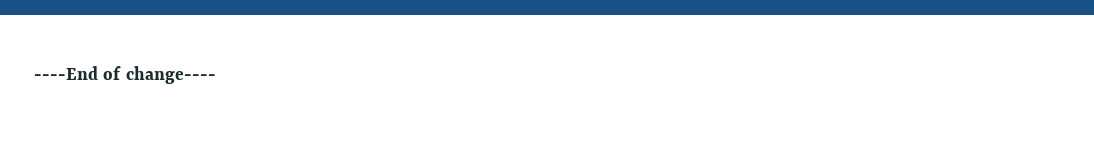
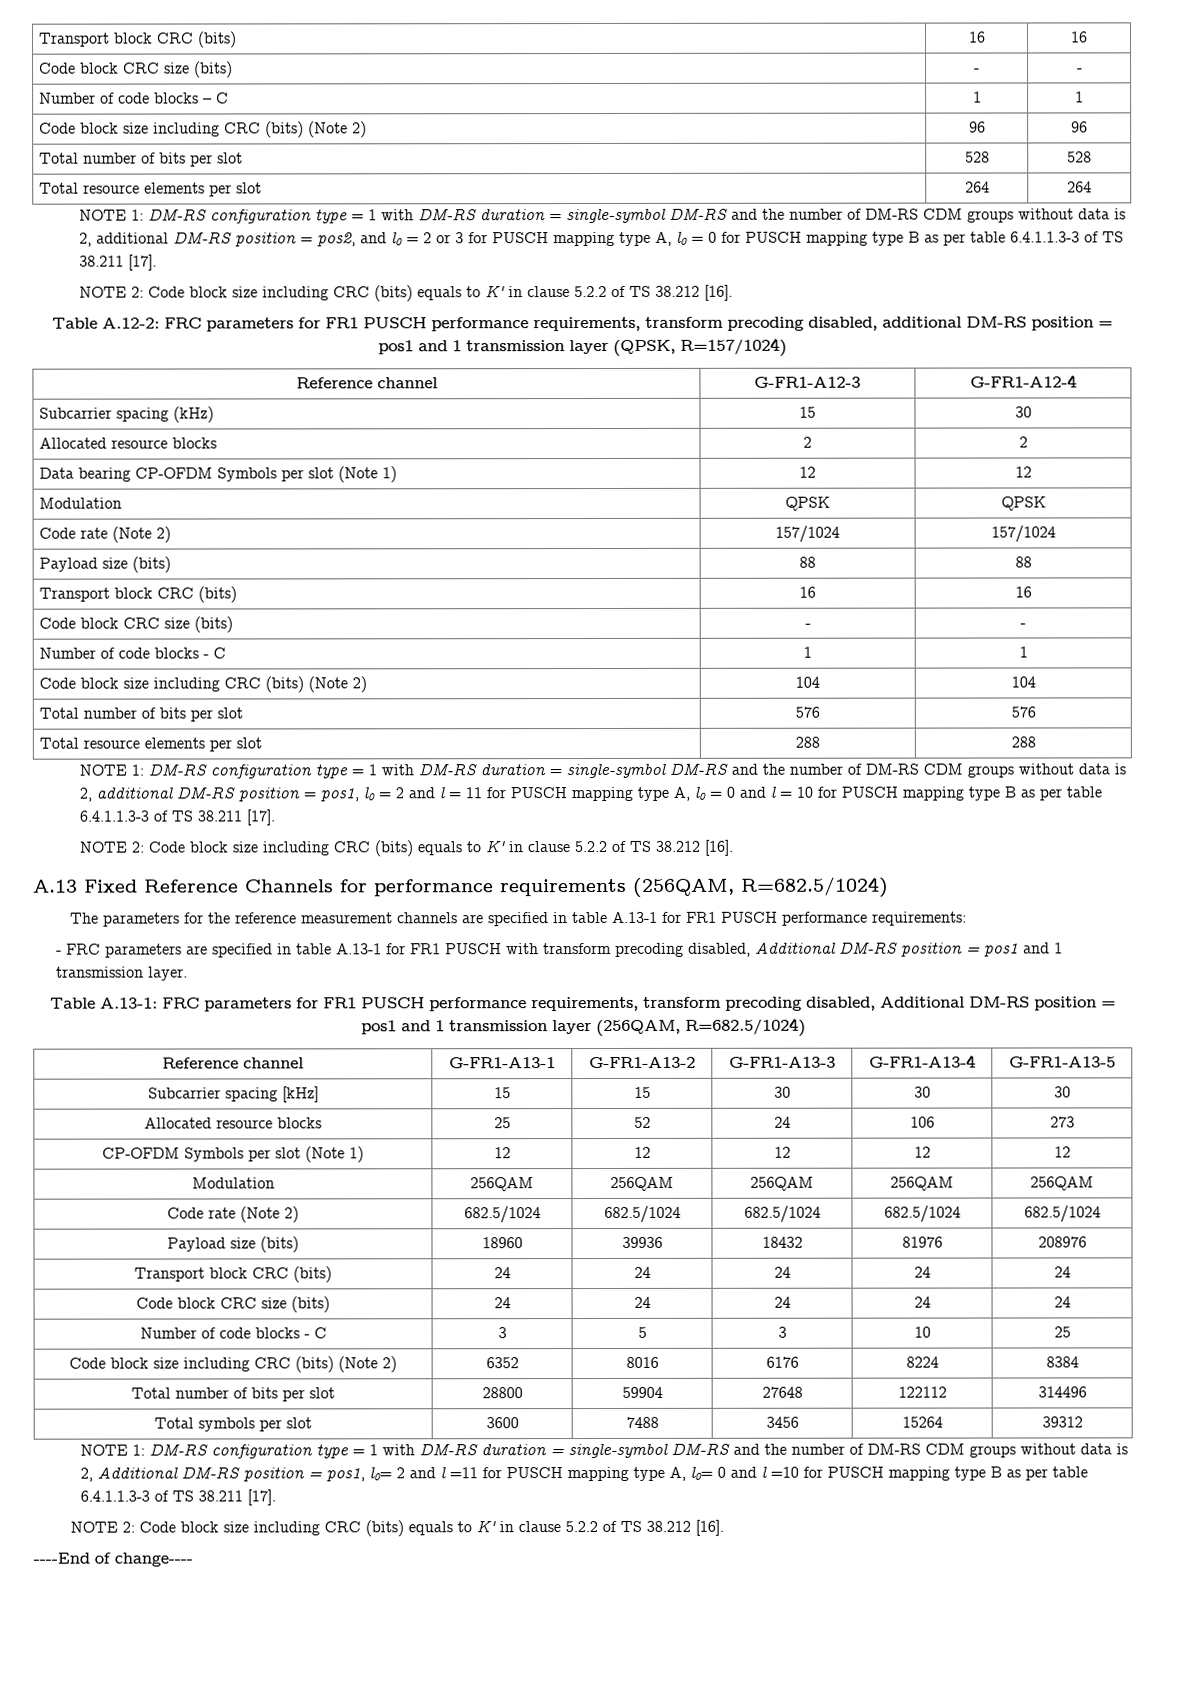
(34, 73) none -> [39,31,238,48] [968,31,986,43] [1071,31,1088,43] [39,61,234,78] [974,68,980,73] [1076,68,1083,73] [39,92,230,104] [972,91,982,103] [1075,91,1084,103] [39,121,368,138] [968,121,986,133] [1071,121,1088,133] [39,152,244,167] [964,151,990,163] [1067,151,1092,163] [39,182,263,197] [964,181,990,193] [1067,181,1092,193] [78,207,1126,224] [78,231,1124,247] [78,254,157,271] [78,284,733,302] [51,316,1113,332] [377,337,787,357] [295,377,438,389] [754,376,861,388] [969,374,1077,388] [39,406,215,423] [799,406,816,418] [1014,406,1032,418] [39,437,218,449] [803,436,812,448] [1018,436,1028,448] [39,466,398,483] [799,466,816,478] [1014,466,1032,478] [39,497,123,509] [785,496,830,511] [1000,496,1046,511] [39,526,172,543] [775,525,840,543] [990,525,1056,543] [39,556,172,573] [799,556,816,568] [1014,556,1032,568] [39,586,238,603] [799,586,816,598] [1014,586,1032,598] [39,616,234,633] [804,623,811,628] [1020,623,1026,628] [39,647,227,659] [803,646,812,658] [1018,646,1028,658] [39,676,368,693] [795,676,820,688] [1010,676,1036,688] [39,707,244,722] [795,706,820,718] [1010,706,1036,718] [39,737,263,752] [795,736,820,748] [1010,736,1036,748] [78,762,1126,779] [78,786,1102,802] [78,809,275,826] [78,839,734,857] [33,876,889,898] [70,911,968,927] [56,941,1064,958] [56,966,189,981] [50,996,1116,1012] [360,1017,806,1037] [162,1057,304,1069] [448,1057,556,1069] [588,1056,696,1069] [728,1056,836,1068] [868,1054,976,1068] [1008,1056,1116,1068] [147,1086,319,1103] [493,1087,511,1099] [633,1086,651,1098] [773,1086,791,1098] [913,1086,931,1098] [1053,1086,1071,1098] [144,1117,322,1129] [493,1117,511,1129] [633,1116,651,1128] [773,1116,791,1128] [909,1116,935,1128] [1049,1116,1075,1128] [102,1146,364,1163] [493,1147,511,1159] [633,1146,651,1158] [773,1146,791,1158] [913,1146,931,1158] [1053,1146,1071,1158] [191,1177,275,1189] [470,1177,534,1192] [610,1176,674,1191] [750,1176,814,1191] [890,1176,954,1191] [1030,1176,1094,1191] [167,1206,299,1223] [463,1206,541,1224] [603,1205,681,1223] [743,1205,821,1223] [883,1205,961,1223] [1023,1205,1101,1223] [167,1236,299,1253] [481,1237,523,1249] [621,1236,663,1248] [761,1236,803,1248] [901,1236,943,1248] [1037,1236,1087,1248] [134,1266,332,1283] [493,1267,511,1279] [633,1266,651,1278] [773,1266,791,1278] [913,1266,931,1278] [1053,1266,1071,1278] [136,1296,330,1313] [493,1297,511,1309] [633,1296,651,1308] [773,1296,791,1308] [913,1296,931,1308] [1053,1296,1071,1308] [139,1327,327,1339] [497,1327,507,1339] [637,1326,647,1338] [777,1326,787,1338] [913,1326,931,1338] [1053,1326,1071,1338] [69,1356,397,1373] [485,1357,519,1369] [625,1356,659,1368] [765,1356,799,1368] [905,1356,939,1368] [1045,1356,1079,1368] [131,1387,335,1402] [481,1387,523,1399] [621,1386,663,1398] [761,1386,803,1398] [897,1386,947,1398] [1037,1386,1087,1398] [154,1417,312,1432] [485,1417,519,1429] [625,1416,659,1428] [765,1416,799,1428] [901,1416,943,1428] [1041,1416,1083,1428] [79,1442,1128,1459] [79,1466,1088,1482] [79,1489,276,1506] [70,1519,725,1537] Transport block CRC (bits) | 16 | 16 // Code block CRC size (bits) | - | - // Number of code blocks – C | 1 | 1 // Code block size including CRC (bits) (Note 2) | 96 | 96 // Total number of bits per slot | 528 | 528 // Total resource elements per slot | 264 | 264 // NOTE 1: DM-RS configuration type = 1 with DM-RS duration = single-symbol DM-RS and the number of DM-RS CDM groups without data is 2, additional DM-RS position = pos2, and l0 = 2 or 3 for PUSCH mapping type A, l0 = 0 for PUSCH mapping type B as per table 6.4.1.1.3-3 of TS 38.211 [17]. // NOTE 2: Code block size including CRC (bits) equals to K' in clause 5.2.2 of TS 38.212 [16]. // Table A.12-2: FRC parameters for FR1 PUSCH performance requirements, transform precoding disabled, additional DM-RS position = pos1 and 1 transmission layer (QPSK, R=157/1024) // Reference channel | G-FR1-A12-3 | G-FR1-A12-4 // Subcarrier spacing (kHz) | 15 | 30 // Allocated resource blocks | 2 | 2 // Data bearing CP-OFDM Symbols per slot (Note 1) | 12 | 12 // Modulation | QPSK | QPSK // Code rate (Note 2) | 157/1024 | 157/1024 // Payload size (bits) | 88 | 88 // Transport block CRC (bits) | 16 | 16 // Code block CRC size (bits) | - | - // Number of code blocks - C | 1 | 1 // Code block size including CRC (bits) (Note 2) | 104 | 104 // Total number of bits per slot | 576 | 576 // Total resource elements per slot | 288 | 288 // NOTE 1: DM-RS configuration type = 1 with DM-RS duration = single-symbol DM-RS and the number of DM-RS CDM groups without data is 2, additional DM-RS position = pos1, l0 = 2 and l = 11 for PUSCH mapping type A, l0 = 0 and l = 10 for PUSCH mapping type B as per table 6.4.1.1.3-3 of TS 38.211 [17]. // NOTE 2: Code block size including CRC (bits) equals to K' in clause 5.2.2 of TS 38.212 [16]. // A.13 Fixed Reference Channels for performance requirements (256QAM, R=682.5/1024) // The parameters for the reference measurement channels are specified in table A.13-1 for FR1 PUSCH performance requirements: // - FRC parameters are specified in table A.13-1 for FR1 PUSCH with transform precoding disabled, Additional DM-RS position = pos1 and 1 transmission layer. // Table A.13-1: FRC parameters for FR1 PUSCH performance requirements, transform precoding disabled, Additional DM-RS position = pos1 and 1 transmission layer (256QAM, R=682.5/1024) // Reference channel | G-FR1-A13-1 | G-FR1-A13-2 | G-FR1-A13-3 | G-FR1-A13-4 | G-FR1-A13-5 // Subcarrier spacing [kHz] | 15 | 15 | 30 | 30 | 30 // Allocated resource blocks | 25 | 52 | 24 | 106 | 273 // CP-OFDM Symbols per slot (Note 1) | 12 | 12 | 12 | 12 | 12 // Modulation | 256QAM | 256QAM | 256QAM | 256QAM | 256QAM // Code rate (Note 2) | 682.5/1024 | 682.5/1024 | 682.5/1024 | 682.5/1024 | 682.5/1024 // Payload size (bits) | 18960 | 39936 | 18432 | 81976 | 208976 // Transport block CRC (bits) | 24 | 24 | 24 | 24 | 24 // Code block CRC size (bits) | 24 | 24 | 24 | 24 | 24 // Number of code blocks - C | 3 | 5 | 3 | 10 | 25 // Code block size including CRC (bits) (Note 2) | 6352 | 8016 | 6176 | 8224 | 8384 // Total number of bits per slot | 28800 | 59904 | 27648 | 122112 | 314496 // Total symbols per slot | 3600 | 7488 | 3456 | 15264 | 39312 // NOTE 1: DM-RS configuration type = 1 with DM-RS duration = single-symbol DM-RS and the number of DM-RS CDM groups without data is 2, Additional DM-RS position = pos1, l0= 2 and l =11 for PUSCH mapping type A, l0= 0 and l =10 for PUSCH mapping type B as per table 6.4.1.1.3-3 of TS 38.211 [17]. // NOTE 2: Code block size including CRC (bits) equals to K' in clause 5.2.2 of TS 38.212 [16]. //

